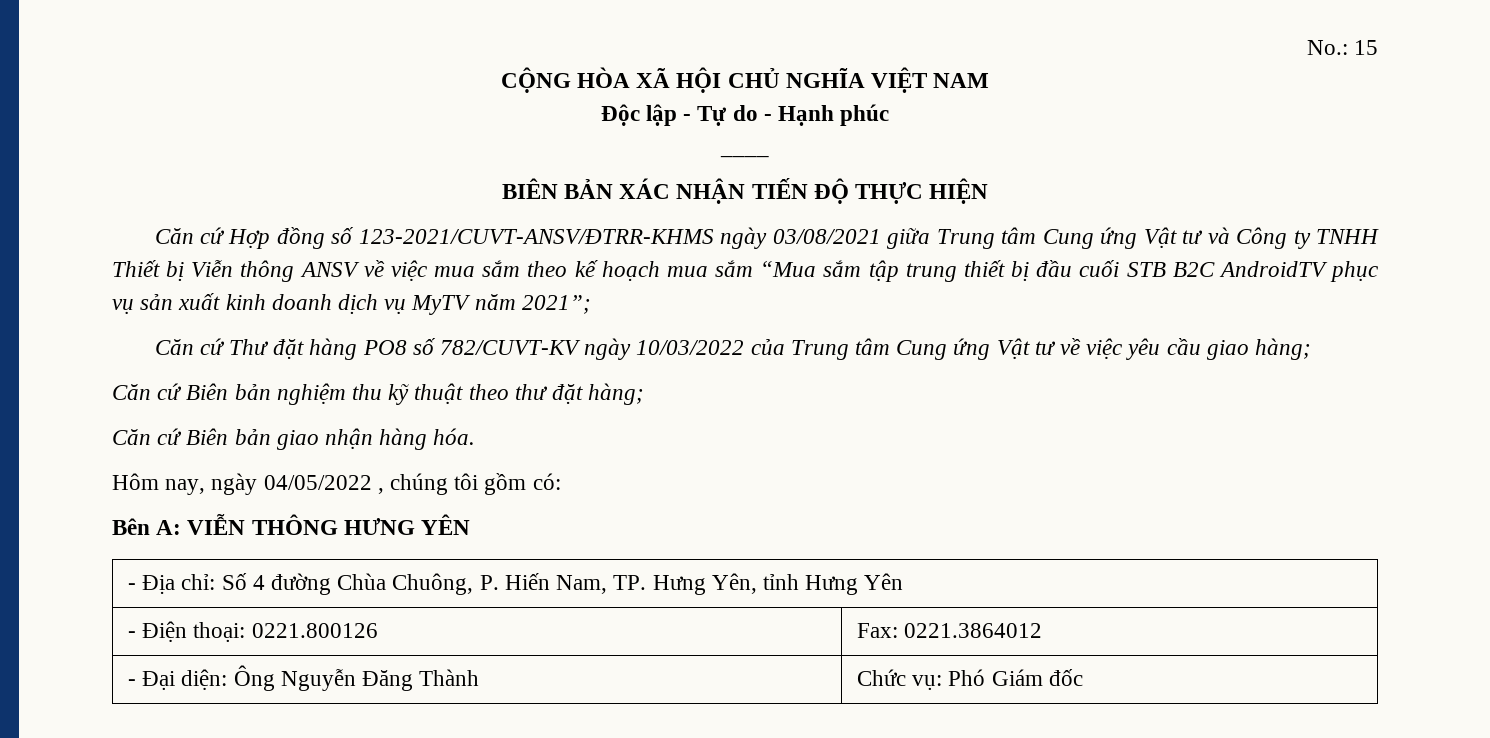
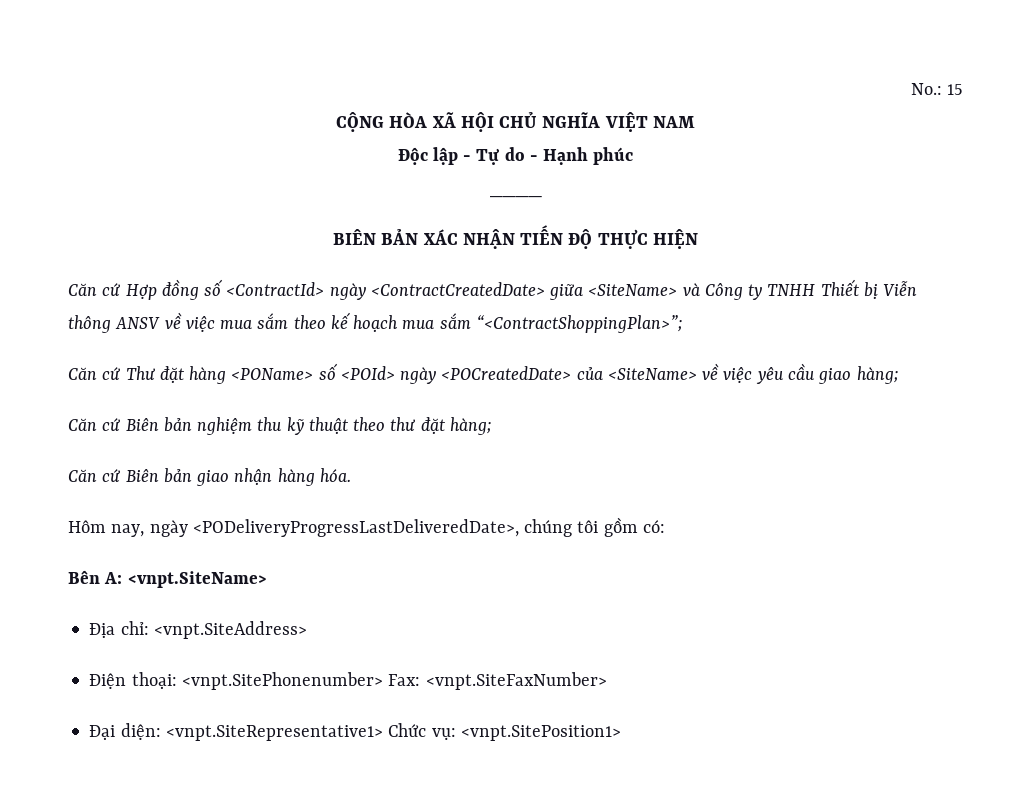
[358,227,1204,249] 123-2021/CUVT-ANSV/ĐTRR-KHMS ngày 03/08/2021 giữa Trung tâm Cung ứng Vật tư -> [226,282,678,300] <ContractId> ngày <ContractCreatedDate> giữa <SiteName>
[760,260,1378,282] [112,293,591,315] “Mua sắm tập trung thiết bị đầu cuối STB B2C AndroidTV phục vụ sản xuất kinh doanh dịch vụ MyTV năm 2021”; -> [475,315,683,333] “<ContractShoppingPlan>”;
[362,338,1056,360] PO8 số 782/CUVT-KV ngày 10/03/2022 của Trung tâm Cung ứng Vật tư -> [231,363,697,384] <POName> số <POId> ngày <POCreatedDate> của <SiteName>
[263,475,384,494] 04/05/2022 , -> [192,519,519,537] <PODeliveryProgressLastDeliveredDate>,
[187,514,471,535] [127,573,904,595] [127,621,378,642] [856,623,1043,638] [127,665,480,691] [856,669,1083,690] VIỄN THÔNG HƯNG YÊN // - Địa chỉ: Số 4 đường Chùa Chuông, P. Hiến Nam, TP. Hưng Yên, tỉnh Hưng Yên // - Điện thoại: 0221.800126 | Fax: 0221.3864012 // - Đại diện: Ông Nguyễn Đăng Thành | Chức vụ: Phó Giám đốc -> [127,571,267,588] [89,621,307,639] [89,672,607,690] [89,723,621,741] <vnpt.SiteName> // Địa chỉ: <vnpt.SiteAddress> // Điện thoại: <vnpt.SitePhonenumber> Fax: <vnpt.SiteFaxNumber> // Đại diện: <vnpt.SiteRepresentative1> Chức vụ: <vnpt.SitePosition1>

